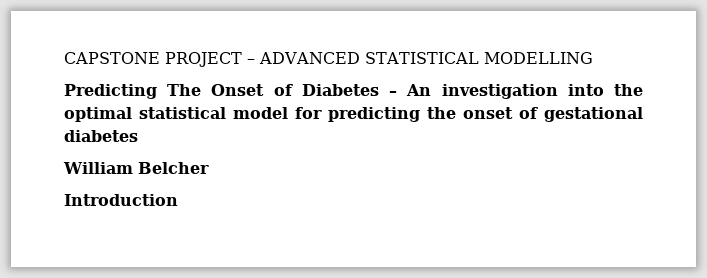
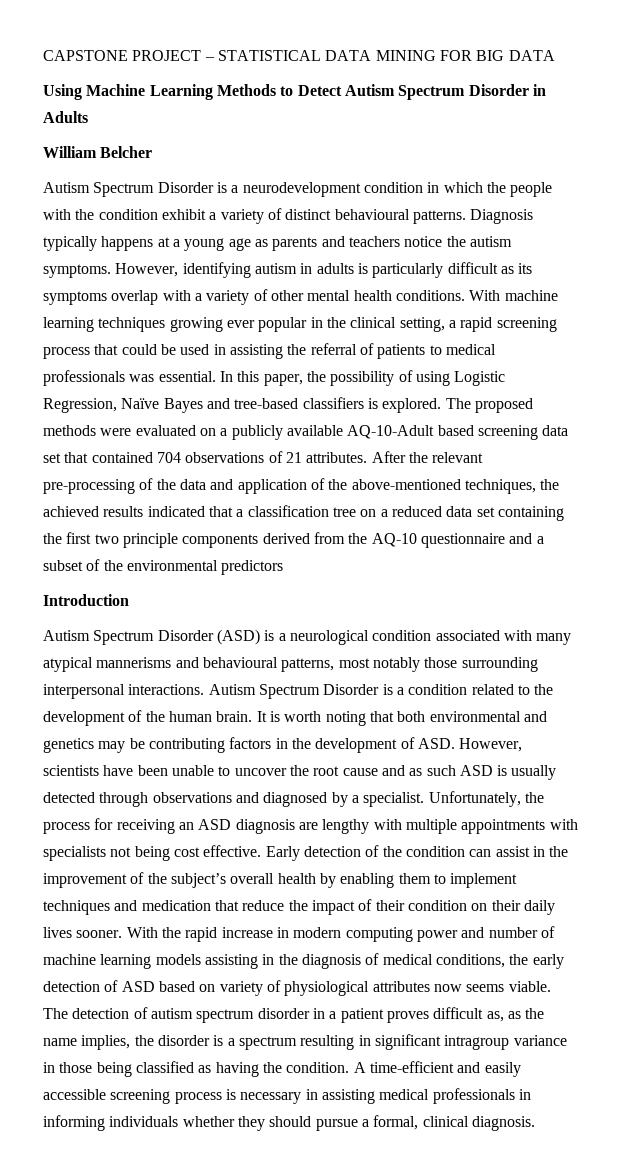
[259,52,593,64] [64,84,643,99] [64,107,643,122] [64,130,138,142] [63,162,209,174] [64,194,178,206] ADVANCED STATISTICAL MODELLING // Predicting The Onset of Diabetes – An investigation into the optimal statistical model for predicting the onset of gestational diabetes // William Belcher // Introduction -> [217,50,555,61] [43,84,546,100] [43,111,88,123] [43,146,153,158] [43,182,553,197] [43,208,534,224] [43,236,512,251] [43,262,533,278] [43,289,558,305] [43,317,557,332] [43,343,496,359] [43,370,506,386] [43,397,533,413] [43,425,569,440] [43,451,484,463] [43,478,560,494] [43,505,564,521] [43,532,544,548] [43,559,284,575] [43,594,129,606] [43,629,572,645] [43,657,538,672] [43,684,554,699] [43,710,547,726] [43,737,523,753] [43,765,557,780] [43,791,544,807] [43,818,578,834] [43,845,569,861] [43,872,518,888] [43,899,555,915] [43,926,555,942] [43,953,564,969] [43,980,551,996] [43,1007,545,1023] [43,1034,567,1050] [43,1061,521,1077] [43,1088,531,1104] [43,1115,535,1131] STATISTICAL DATA MINING FOR BIG DATA // Using Machine Learning Methods to Detect Autism Spectrum Disorder in Adults // William Belcher // Autism Spectrum Disorder is a neurodevelopment condition in which the people with the condition exhibit a variety of distinct behavioural patterns. Diagnosis typically happens at a young age as parents and teachers notice the autism symptoms. However, identifying autism in adults is particularly difficult as its symptoms overlap with a variety of other mental health conditions. With machine learning techniques growing ever popular in the clinical setting, a rapid screening process that could be used in assisting the referral of patients to medical professionals was essential. In this paper, the possibility of using Logistic Regression, Naïve Bayes and tree-based classifiers is explored. The proposed methods were evaluated on a publicly available AQ-10-Adult based screening data set that contained 704 observations of 21 attributes. After the relevant pre-processing of the data and application of the above-mentioned techniques, the achieved results indicated that a classification tree on a reduced data set containing the first two principle components derived from the AQ-10 questionnaire and a subset of the environmental predictors // Introduction // Autism Spectrum Disorder (ASD) is a neurological condition associated with many atypical mannerisms and behavioural patterns, most notably those surrounding interpersonal interactions. Autism Spectrum Disorder is a condition related to the development of the human brain. It is worth noting that both environmental and genetics may be contributing factors in the development of ASD. However, scientists have been unable to uncover the root cause and as such ASD is usually detected through observations and diagnosed by a specialist. Unfortunately, the process for receiving an ASD diagnosis are lengthy with multiple appointments with specialists not being cost effective. Early detection of the condition can assist in the improvement of the subject’s overall health by enabling them to implement techniques and medication that reduce the impact of their condition on their daily lives sooner. With the rapid increase in modern computing power and number of machine learning models assisting in the diagnosis of medical conditions, the early detection of ASD based on variety of physiological attributes now seems viable. The detection of autism spectrum disorder in a patient proves difficult as, as the name implies, the disorder is a spectrum resulting in significant intragroup variance in those being classified as having the condition. A time-efficient and easily accessible screening process is necessary in assisting medical professionals in informing individuals whether they should pursue a formal, clinical diagnosis.

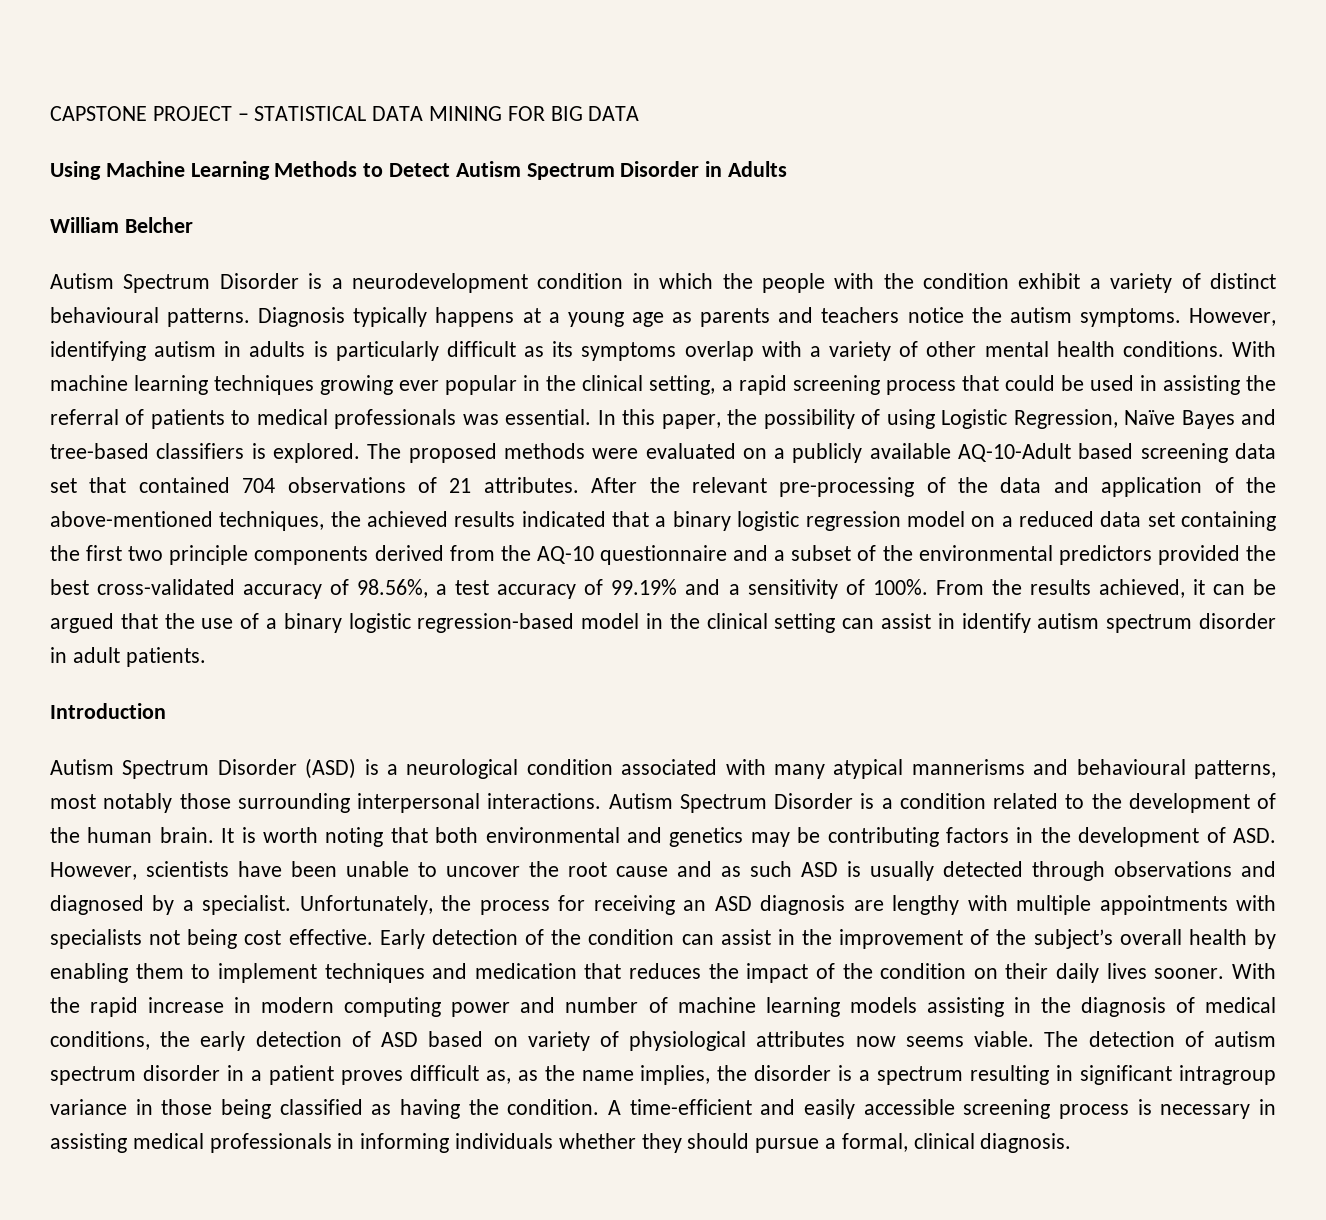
[247,505,356,517] classification tree -> [672,511,965,531] binary logistic regression model
(284, 567) none -> [1157,545,1276,565] [50,579,1276,599] [50,613,1276,633] [50,647,206,667] provided the best cross-validated accuracy of 98.56%, a test accuracy of 99.19% and a sensitivity of 100%. From the results achieved, it can be argued that the use of a binary logistic regression-based model in the clinical setting can assist in identify autism spectrum disorder in adult patients.
[242,900,285,911] reduce -> [629,963,702,979] reduces
[375,900,405,911] their -> [842,963,873,979] the

